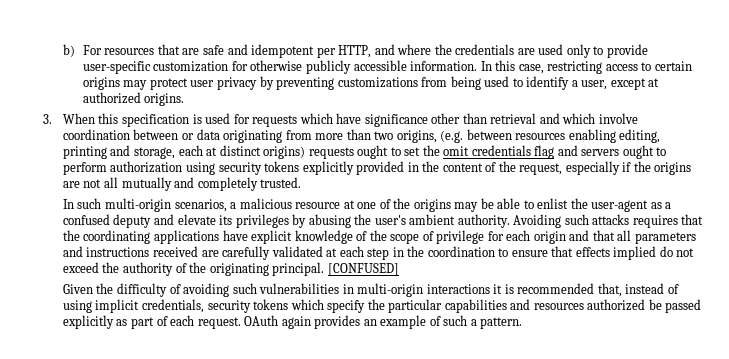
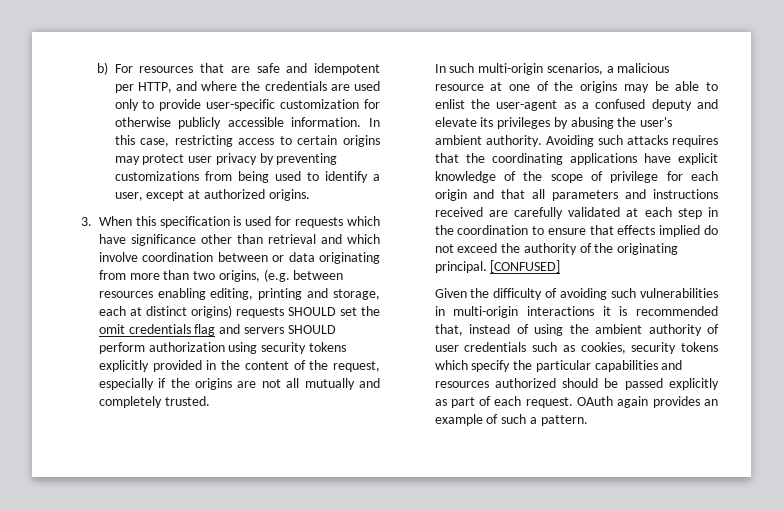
[357,145,401,159] ought to -> [287,307,336,316] SHOULD
[622,145,667,159] ought to -> [287,325,336,334] SHOULD
[95,299,204,313] implicit credentials, -> [569,324,719,336] [434,342,626,354] the ambient authority of user credentials such as cookies,
(646, 305) none -> [562,378,599,388] should

